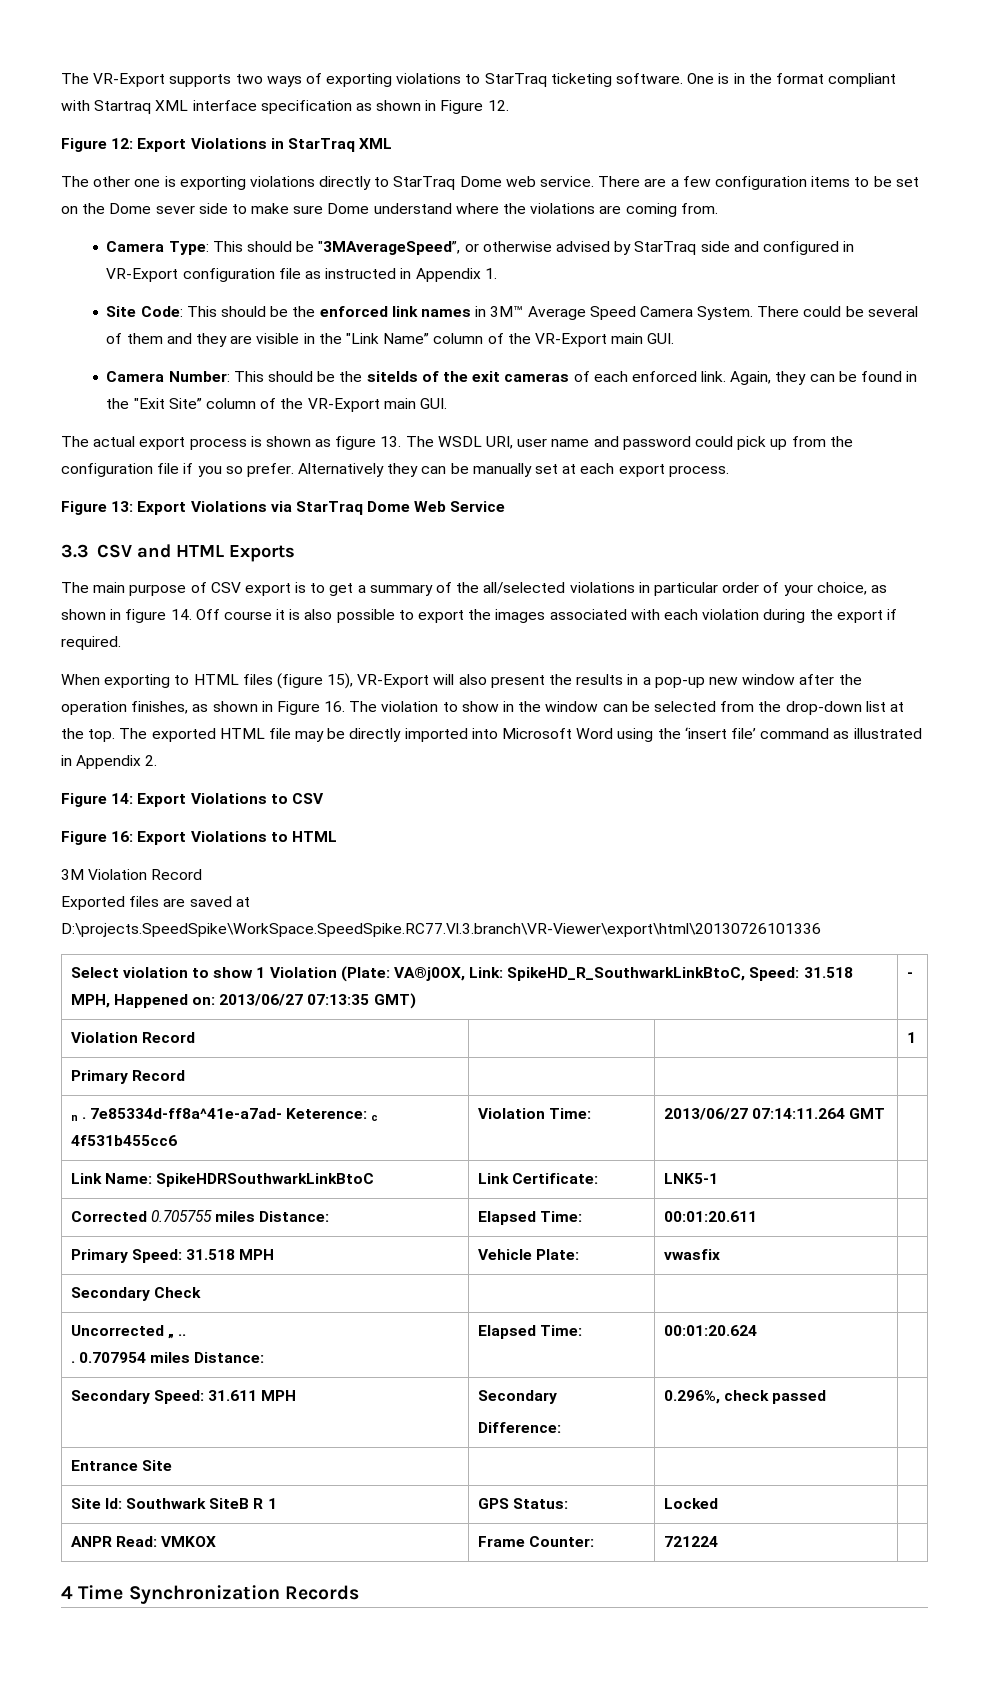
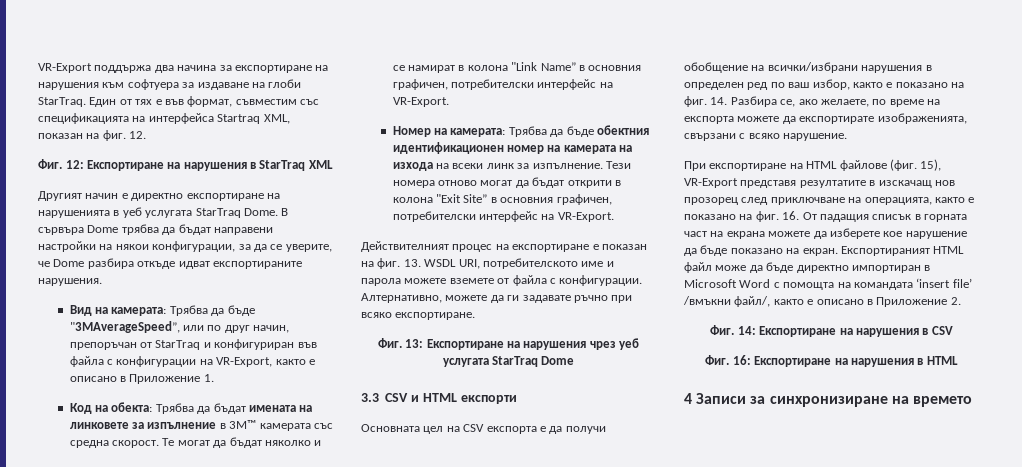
[61,73,897,87] [61,100,509,114] [61,138,393,152] [61,176,919,190] [61,203,718,217] [106,241,855,255] [106,268,497,282] [106,305,918,320] [106,333,675,347] [106,371,918,385] [106,398,447,412] [61,436,853,450] [61,463,729,477] [61,501,506,515] [61,544,295,562] [61,582,887,596] [61,609,897,623] [61,636,121,650] [61,673,862,689] [61,701,904,715] [61,727,922,742] [61,755,158,769] [61,793,324,807] [61,831,337,845] [61,869,203,880] [61,896,250,910] [61,923,821,937] [70,966,853,982] [70,993,416,1009] [906,972,913,978] [70,1032,195,1043] [906,1032,916,1043] [70,1070,185,1084] [70,1108,379,1121] [70,1135,177,1146] [477,1108,591,1119] [663,1108,886,1120] [70,1173,375,1187] [477,1173,598,1184] [663,1173,718,1184] [70,1210,330,1222] [477,1211,582,1225] [663,1211,757,1222] [70,1249,275,1263] [477,1249,579,1260] [663,1249,720,1260] [70,1287,201,1301] [70,1325,187,1339] [70,1352,265,1363] [477,1325,582,1339] [663,1325,757,1336] [70,1390,297,1404] [477,1390,557,1404] [477,1422,561,1433] [663,1390,827,1404] [70,1460,172,1471] [70,1498,277,1509] [477,1498,568,1509] [663,1498,718,1509] [70,1536,217,1547] [477,1536,594,1547] [663,1536,718,1547] [61,1585,359,1604] The VR-Export supports two ways of exporting violations to StarTraq ticketing software. One is in the format compliant with Startraq XML interface specification as shown in Figure 12. // Figure 12: Export Violations in StarTraq XML // The other one is exporting violations directly to StarTraq Dome web service. There are a few configuration items to be set on the Dome sever side to make sure Dome understand where the violations are coming from. // Camera Type: This should be "3MAverageSpeed”, or otherwise advised by StarTraq side and configured in VR-Export configuration file as instructed in Appendix 1. // Site Code: This should be the enforced link names in 3M™ Average Speed Camera System. There could be several of them and they are visible in the "Link Name” column of the VR-Export main GUI. // Camera Number: This should be the sitelds of the exit cameras of each enforced link. Again, they can be found in the "Exit Site” column of the VR-Export main GUI. // The actual export process is shown as figure 13. The WSDL URI, user name and password could pick up from the configuration file if you so prefer. Alternatively they can be manually set at each export process. // Figure 13: Export Violations via StarTraq Dome Web Service // 3.3 CSV and HTML Exports // The main purpose of CSV export is to get a summary of the all/selected violations in particular order of your choice, as shown in figure 14. Off course it is also possible to export the images associated with each violation during the export if required. // When exporting to HTML files (figure 15), VR-Export will also present the results in a pop-up new window after the operation finishes, as shown in Figure 16. The violation to show in the window can be selected from the drop-down list at the top. The exported HTML file may be directly imported into Microsoft Word using the ‘insert file’ command as illustrated in Appendix 2. // Figure 14: Export Violations to CSV // Figure 16: Export Violations to HTML // 3M Violation Record // Exported files are saved at D:\projects.SpeedSpike\WorkSpace.SpeedSpike.RC77.Vl.3.branch\VR-Viewer\export\html\20130726101336 // Select violation to show 1 Violation (Plate: VA®j0OX, Link: SpikeHD_R_SouthwarkLinkBtoC, Speed: 31.518 MPH, Happened on: 2013/06/27 07:13:35 GMT) | - // Violation Record | | | 1 // Primary Record | | | // n . 7e85334d-ff8a^41e-a7ad- Keterence: c 4f531b455cc6 | Violation Time: | 2013/06/27 07:14:11.264 GMT | // Link Name: SpikeHDRSouthwarkLinkBtoC | Link Certificate: | LNK5-1 | // Corrected 0.705755 miles Distance: | Elapsed Time: | 00:01:20.611 | // Primary Speed: 31.518 MPH | Vehicle Plate: | vwasfix | // Secondary Check | | | // Uncorrected „ .. // . 0.707954 miles Distance: | Elapsed Time: | 00:01:20.624 | // Secondary Speed: 31.611 MPH | Secondary // Difference: | 0.296%, check passed | // Entrance Site | | | // Site Id: Southwark SiteB R 1 | GPS Status: | Locked | // ANPR Read: VMKOX | Frame Counter: | 721224 | // 4 Time Synchronization Records -> [38,63,329,73] [38,79,302,90] [38,96,319,107] [38,113,290,124] [38,130,147,141] [38,159,333,171] [38,191,280,201] [38,207,289,218] [38,224,273,235] [38,241,332,252] [38,258,302,269] [38,278,102,286] [69,305,255,316] [69,321,290,333] [69,339,317,350] [69,356,315,367] [69,374,214,384] [69,402,313,414] [69,420,333,431] [69,437,322,448] [392,62,642,73] [392,79,613,90] [392,97,449,107] [392,125,649,137] [392,142,633,154] [392,161,631,171] [392,177,621,188] [392,194,612,205] [392,211,614,222] [361,241,647,252] [361,258,614,269] [361,275,643,286] [361,293,633,303] [361,312,476,320] [377,338,640,350] [442,356,575,367] [361,393,517,404] [361,424,606,434] [684,62,932,73] [684,79,964,90] [684,96,940,107] [684,113,967,124] [684,133,848,141] [684,159,942,171] [684,178,955,188] [684,197,975,205] [684,211,967,222] [684,228,967,239] [684,245,965,256] [684,262,931,273] [684,278,972,290] [683,296,961,307] [710,325,953,337] [705,355,958,367] [684,393,972,407] VR-Export поддържа два начина за експортиране на нарушения към софтуера за издаване на глоби StarTraq. Един от тях е във формат, съвместим със спецификацията на интерфейса Startraq XML, показан на фиг. 12. // Фиг. 12: Експортиране на нарушения в StarTraq XML // Другият начин е директно експортиране на нарушенията в уеб услугата StarTraq Dome. В сървъра Dome трябва да бъдат направени настройки на някои конфигурации, за да се уверите, че Dome разбира откъде идват експортираните нарушения. // Вид на камерата: Трябва да бъде "3MAverageSpeed”, или по друг начин, препоръчан от StarTraq и конфигуриран във файла с конфигурации на VR-Export, както е описано в Приложение 1. // Код на обекта: Трябва да бъдат имената на линковете за изпълнение в 3M™ камерата със средна скорост. Те могат да бъдат няколко и се намират в колона "Link Name” в основния графичен, потребителски интерфейс на VR-Export. // Номер на камерата: Трябва да бъде обектния идентификационен номер на камерата на изхода на всеки линк за изпълнение. Тези номера отново могат да бъдат открити в колона "Exit Site” в основния графичен, потребителски интерфейс на VR-Export. // Действителният процес на експортиране е показан на фиг. 13. WSDL URI, потребителското име и парола можете вземете от файла с конфигурации. Алтернативно, можете да ги задавате ръчно при всяко експортиране. // Фиг. 13: Експортиране на нарушения чрез уеб услугата StarTraq Dome // 3.3 CSV и HTML експорти // Основната цел на CSV експорта е да получи обобщение на всички/избрани нарушения в определен ред по ваш избор, както е показано на фиг. 14. Разбира се, ако желаете, по време на експорта можете да експортирате изображенията, свързани с всяко нарушение. // При експортиране на HTML файлове (фиг. 15), VR-Export представя резултатите в изскачащ нов прозорец след приключване на операцията, както е показано на фиг. 16. От падащия списък в горната част на екрана можете да изберете кое нарушение да бъде показано на екран. Експортираният HTML файл може да бъде директно импортиран в Microsoft Word с помощта на командата ‘insert file’ /вмъкни файл/, както е описано в Приложение 2. // Фиг. 14: Експортиране на нарушения в CSV // Фиг. 16: Експортиране на нарушения в HTML // 4 Записи за синхронизиране на времето

